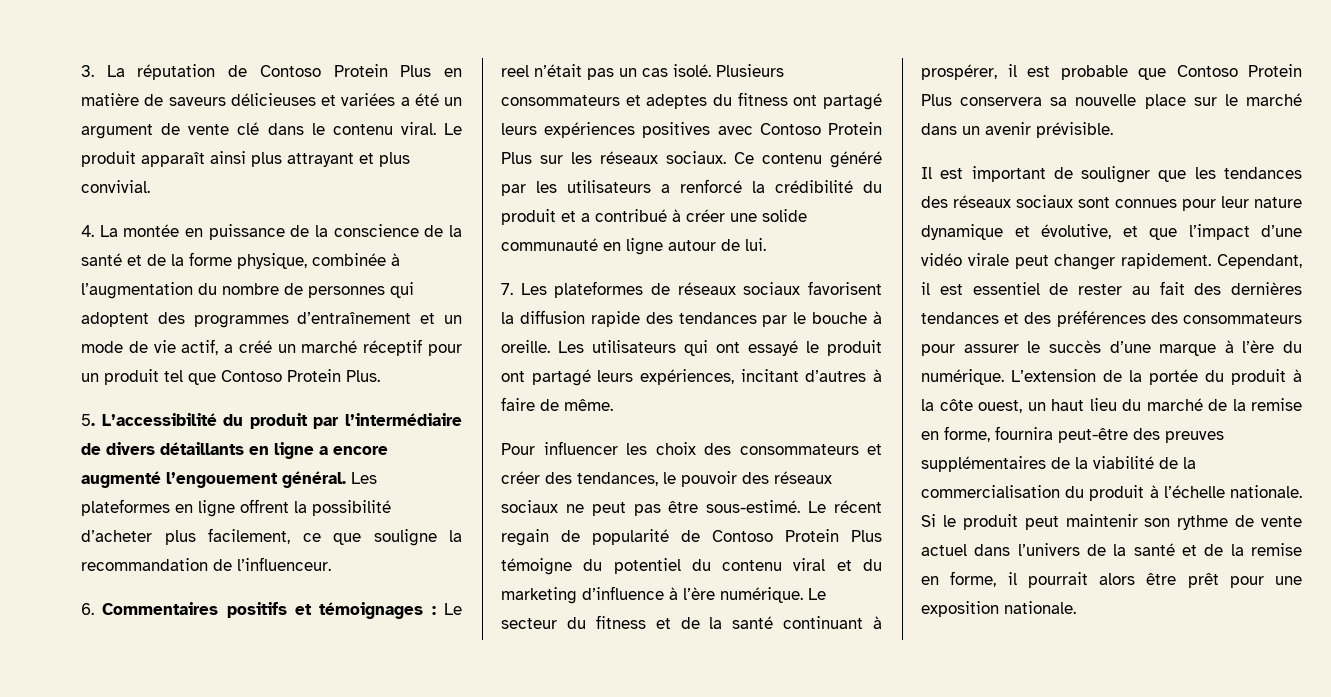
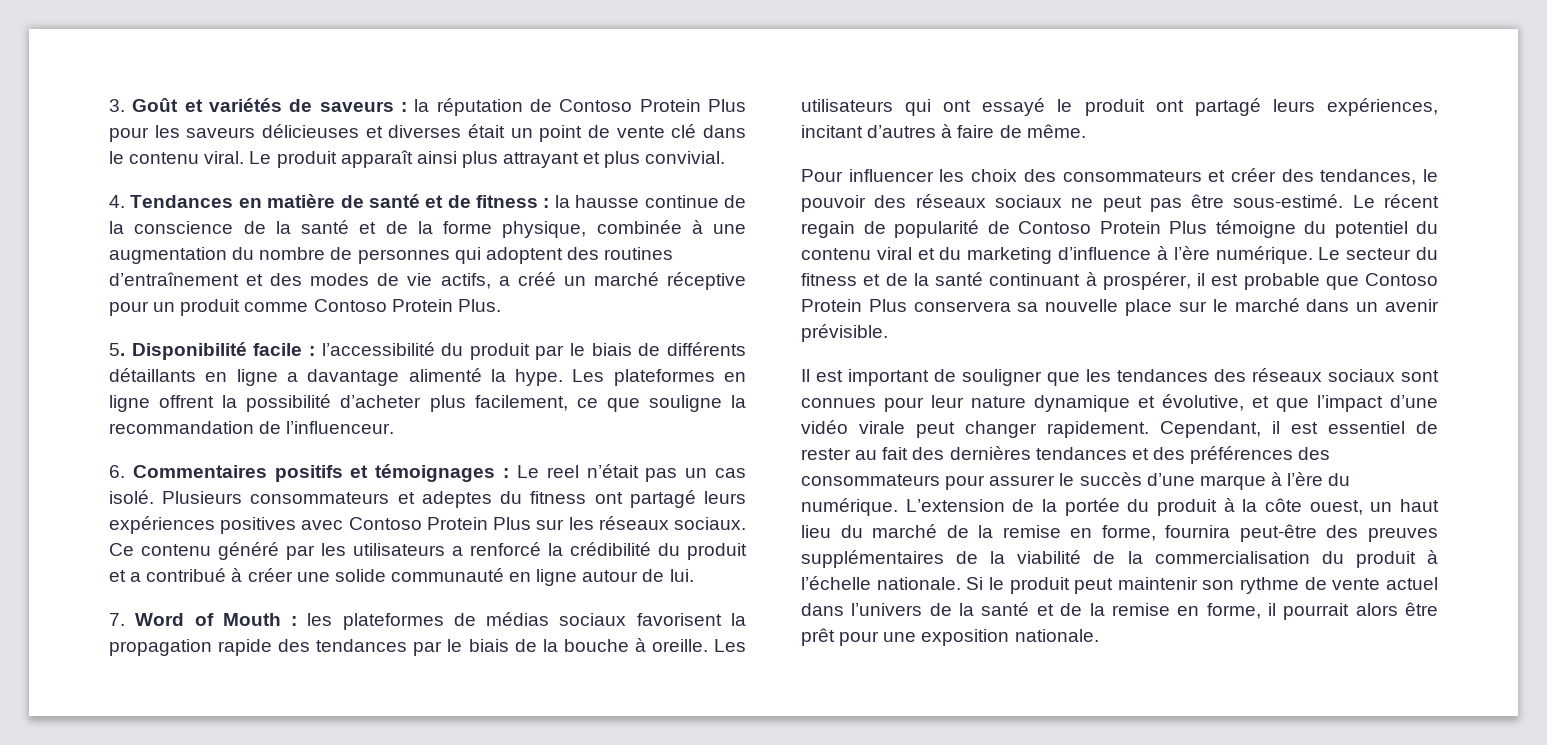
[106,65,125,77] La -> [132,98,430,112] Goût et variétés de saveurs : la
[444,68,463,77] [81,93,462,106] [81,124,153,139] en matière de saveurs délicieuses et variées a été un argument -> [109,124,583,142] pour les saveurs délicieuses et diverses était un point
[99,224,285,240] La montée en puissance -> [130,194,719,208] Tendances en matière de santé et de fitness : la hausse continue
[81,282,193,299] l’augmentation -> [713,224,746,234] [109,247,227,264] une augmentation
[193,315,289,328] programmes -> [604,247,674,260] routines
[444,315,462,324] [81,341,123,353] un mode -> [270,273,370,286] des modes
[181,339,219,355] actif, -> [440,273,491,289] actifs,
[363,339,423,356] réceptif -> [666,272,746,290] réceptive
[164,370,216,385] tel que -> [244,302,309,312] comme
[101,413,462,429] [81,442,388,459] [81,471,346,488] L’accessibilité du produit par l’intermédiaire de divers détaillants en ligne a encore augmenté l’engouement général. -> [131,342,746,360] [109,368,564,386] Disponibilité facile : l’accessibilité du produit par le biais de différents détaillants en ligne a davantage alimenté la hype.
[520,283,547,295] Les -> [135,613,333,626] Word of Mouth : les
[677,282,736,295] réseaux -> [486,612,550,626] médias
[519,310,585,324] diffusion -> [109,639,212,656] propagation
(807, 318) none -> [468,639,558,652] biais de la

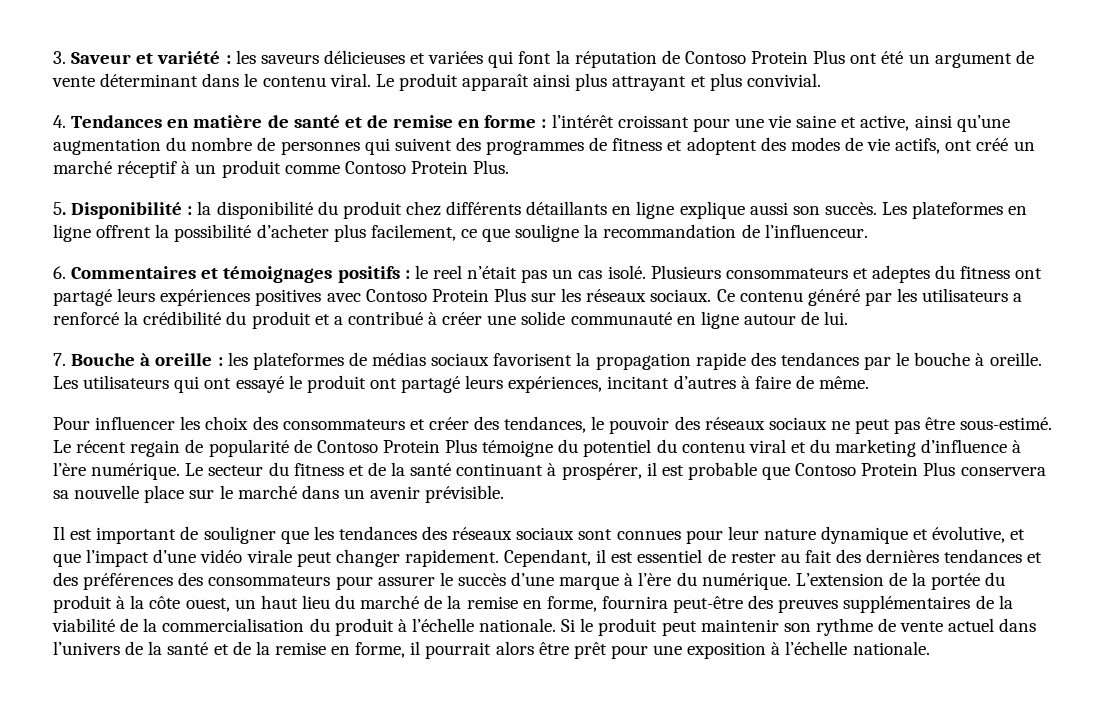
[132,98,408,112] Goût et variétés de saveurs : -> [71,50,552,68] Saveur et variété : les saveurs délicieuses et variées qui font
[109,124,697,142] pour les saveurs délicieuses et diverses était un point de vente clé -> [850,50,1034,68] [52,73,199,87] ont été un argument de vente déterminant
[476,195,747,208] [109,220,746,238] fitness : la hausse continue de la conscience de la santé et de la forme physique, combinée à une -> [393,114,1010,132] remise en forme : l’intérêt croissant pour une vie saine et active, ainsi qu’une
[485,247,674,264] [109,272,264,286] adoptent des routines d’entraînement et -> [394,137,757,155] suivent des programmes de fitness et adoptent
[498,276,510,286] a -> [945,140,973,151] ont
[666,272,746,290] [109,301,149,316] réceptive pour -> [117,161,191,178] réceptif à
[253,342,746,360] [109,368,564,386] facile : l’accessibilité du produit par le biais de différents détaillants en ligne a davantage alimenté la hype. -> [187,201,877,219] : la disponibilité du produit chez différents détaillants en ligne explique aussi son succès.
[274,465,343,482] positifs -> (197, 272) none
[503,465,539,478] : Le -> [337,265,428,283] positifs : le
[135,613,281,626] Word of Mouth -> [71,353,213,366] Bouche à oreille
[468,639,558,652] biais de la -> (910, 359) none
(1010, 637) none -> [771,641,848,655] à l’échelle

